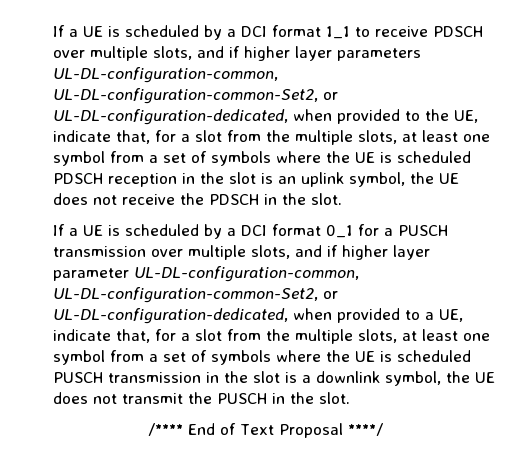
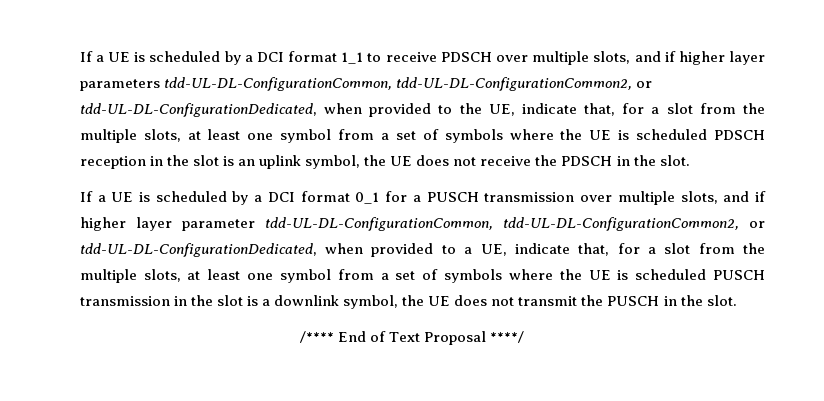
[52,67,278,83] [52,88,338,104] [52,109,288,125] UL-DL-configuration-common, UL-DL-configuration-common-Set2, or UL-DL-configuration-dedicated, -> [163,77,652,91] [79,103,317,117] tdd-UL-DL-ConfigurationCommon, tdd-UL-DL-ConfigurationCommon2, or tdd-UL-DL-ConfigurationDedicated,
[133,266,359,282] [52,287,338,303] [52,308,288,324] UL-DL-configuration-common, UL-DL-configuration-common-Set2, or UL-DL-configuration-dedicated, -> [264,217,765,231] [79,243,317,257] tdd-UL-DL-ConfigurationCommon, tdd-UL-DL-ConfigurationCommon2, or tdd-UL-DL-ConfigurationDedicated,

